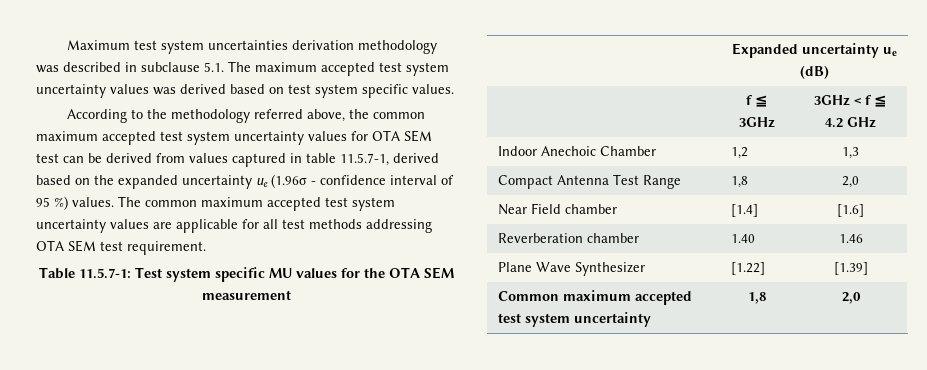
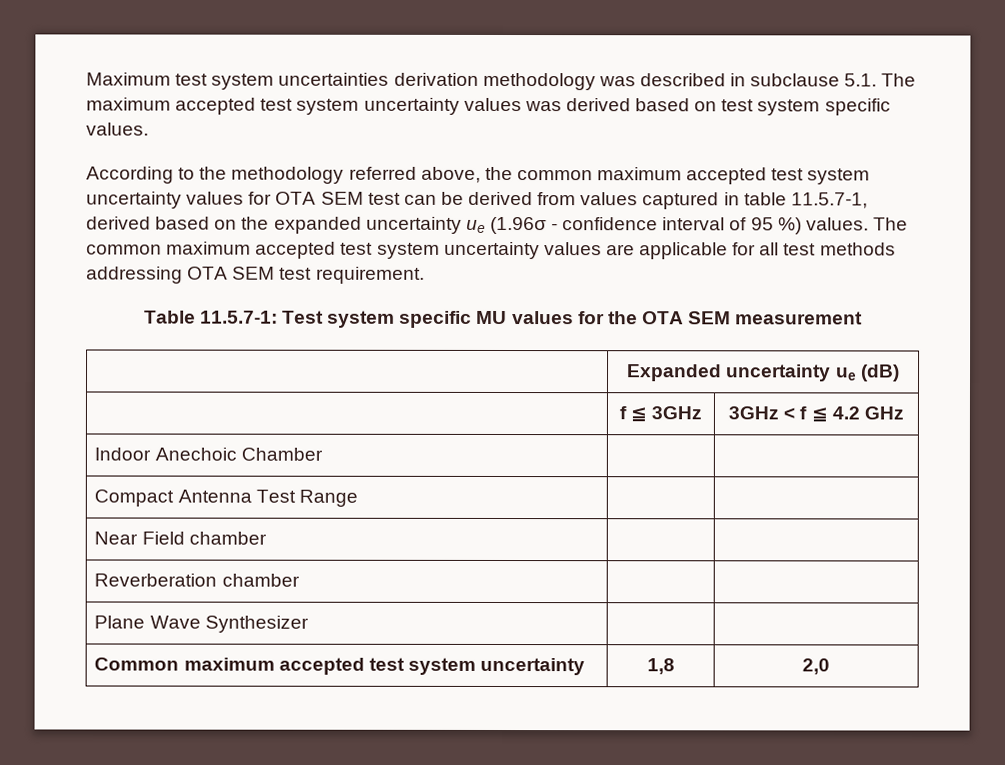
[731,147,749,159] [842,147,859,159] 1,2 | 1,3 -> (323, 454) |
[731,176,749,188] [842,176,859,188] 1,8 | 2,0 -> (358, 498) |
[731,204,759,217] [837,204,864,217] [1.4] | [1.6] -> (267, 538) |
[731,234,756,243] [838,234,863,243] 1.40 | 1.46 -> (300, 580) |
[731,262,766,275] [833,262,868,275] [1.22] | [1.39] -> (309, 624) |

